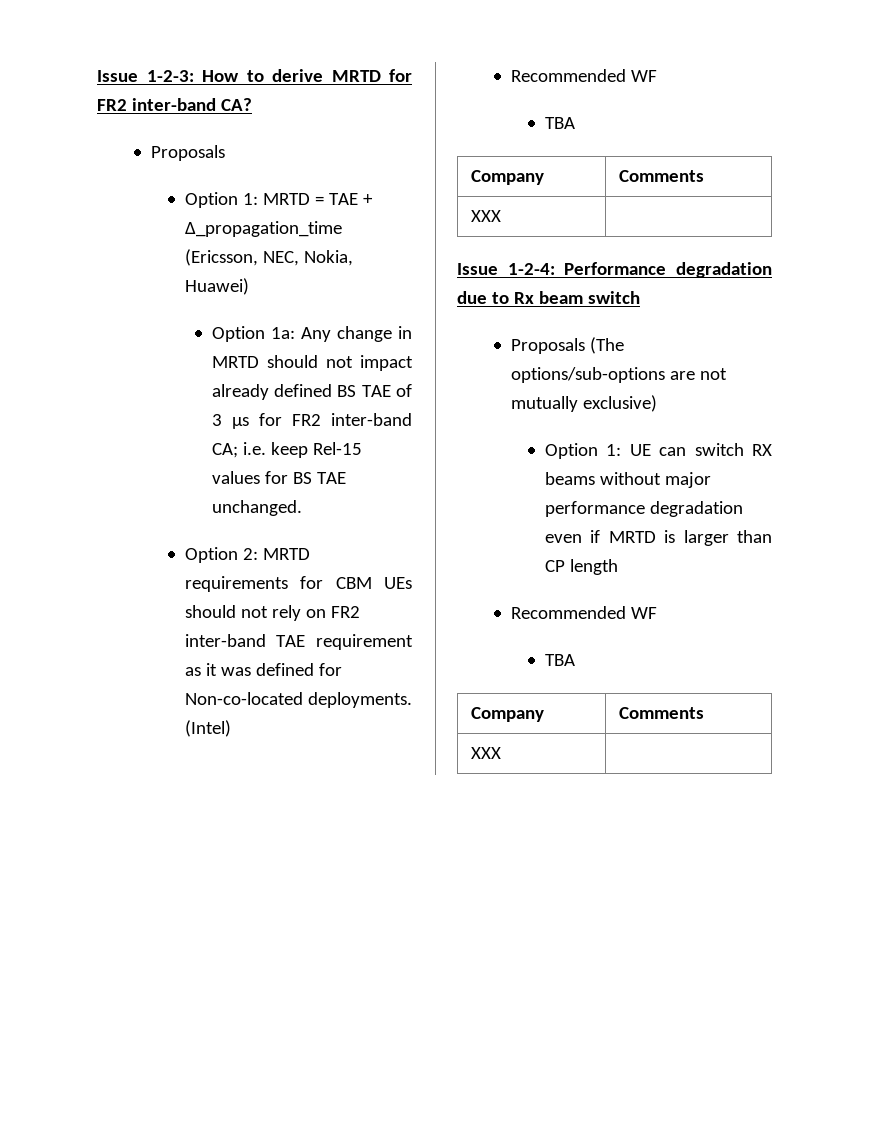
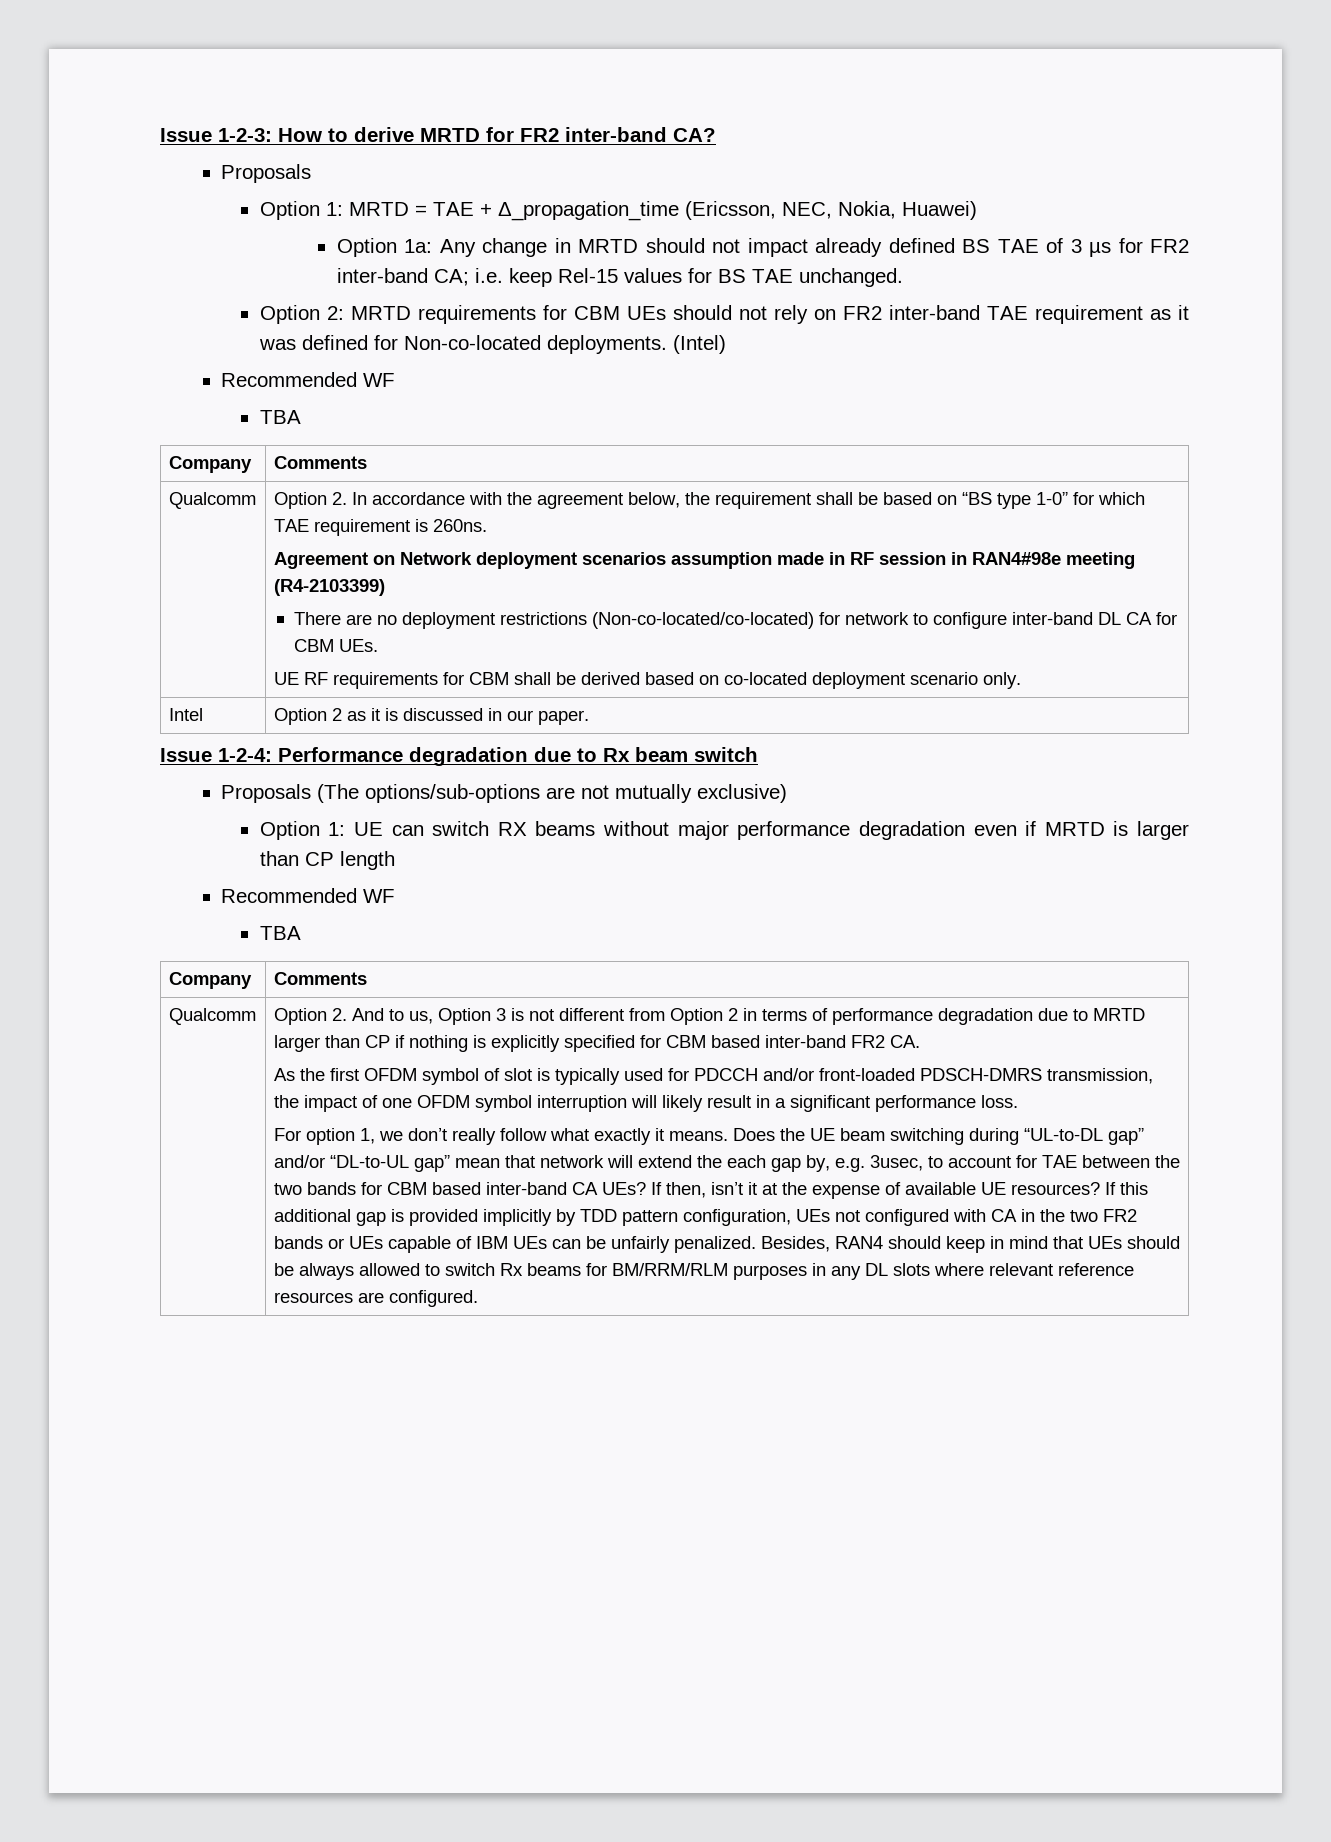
[470,210,501,222] XXX | -> [168,492,256,509] [273,492,1145,509] [273,519,487,536] [273,552,1135,569] [273,579,385,596] [294,612,1178,629] [294,639,379,652] [273,672,1021,689] [168,708,203,721] [273,708,589,725] Qualcomm | Option 2. In accordance with the agreement below, the requirement shall be based on “BS type 1-0” for which TAE requirement is 260ns. // Agreement on Network deployment scenarios assumption made in RF session in RAN4#98e meeting (R4-2103399) // There are no deployment restrictions (Non-co-located/co-located) for network to configure inter-band DL CA for CBM UEs. // UE RF requirements for CBM shall be derived based on co-located deployment scenario only. // Intel | Option 2 as it is discussed in our paper.
[470,747,501,759] XXX | -> [168,1008,256,1025] [273,1008,1145,1025] [273,1035,920,1052] [273,1068,1153,1085] [273,1095,1018,1112] [273,1128,1144,1145] [273,1155,1180,1172] [273,1182,1148,1199] [273,1209,1137,1226] [273,1236,1180,1253] [273,1263,1134,1280] [273,1290,478,1307] Qualcomm | Option 2. And to us, Option 3 is not different from Option 2 in terms of performance degradation due to MRTD larger than CP if nothing is explicitly specified for CBM based inter-band FR2 CA. // As the first OFDM symbol of slot is typically used for PDCCH and/or front-loaded PDSCH-DMRS transmission, the impact of one OFDM symbol interruption will likely result in a significant performance loss. // For option 1, we don’t really follow what exactly it means. Does the UE beam switching during “UL-to-DL gap” and/or “DL-to-UL gap” mean that network will extend the each gap by, e.g. 3usec, to account for TAE between the two bands for CBM based inter-band CA UEs? If then, isn’t it at the expense of available UE resources? If this additional gap is provided implicitly by TDD pattern configuration, UEs not configured with CA in the two FR2 bands or UEs capable of IBM UEs can be unfairly penalized. Besides, RAN4 should keep in mind that UEs should be always allowed to switch Rx beams for BM/RRM/RLM purposes in any DL slots where relevant reference resources are configured.

